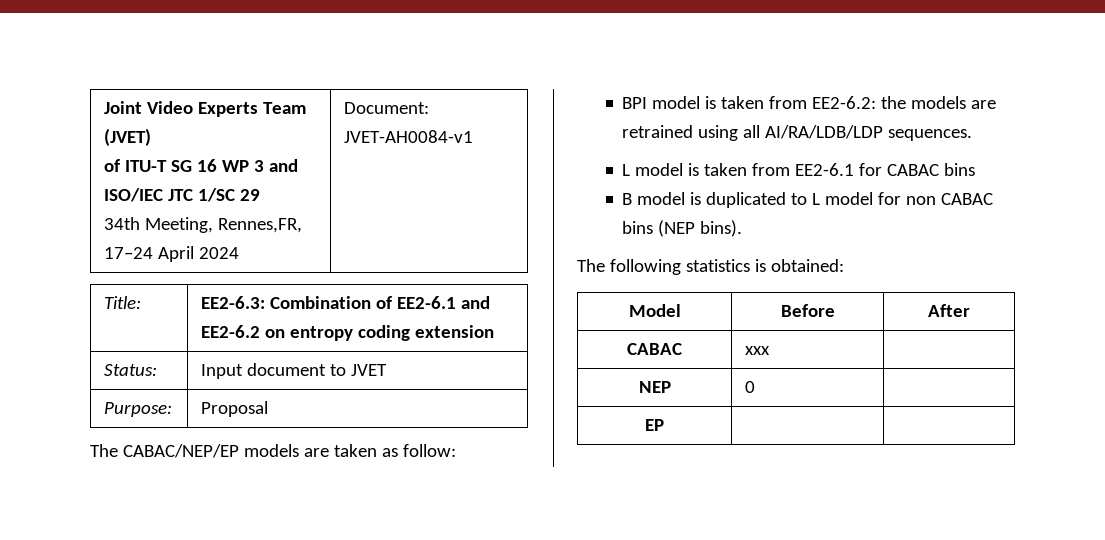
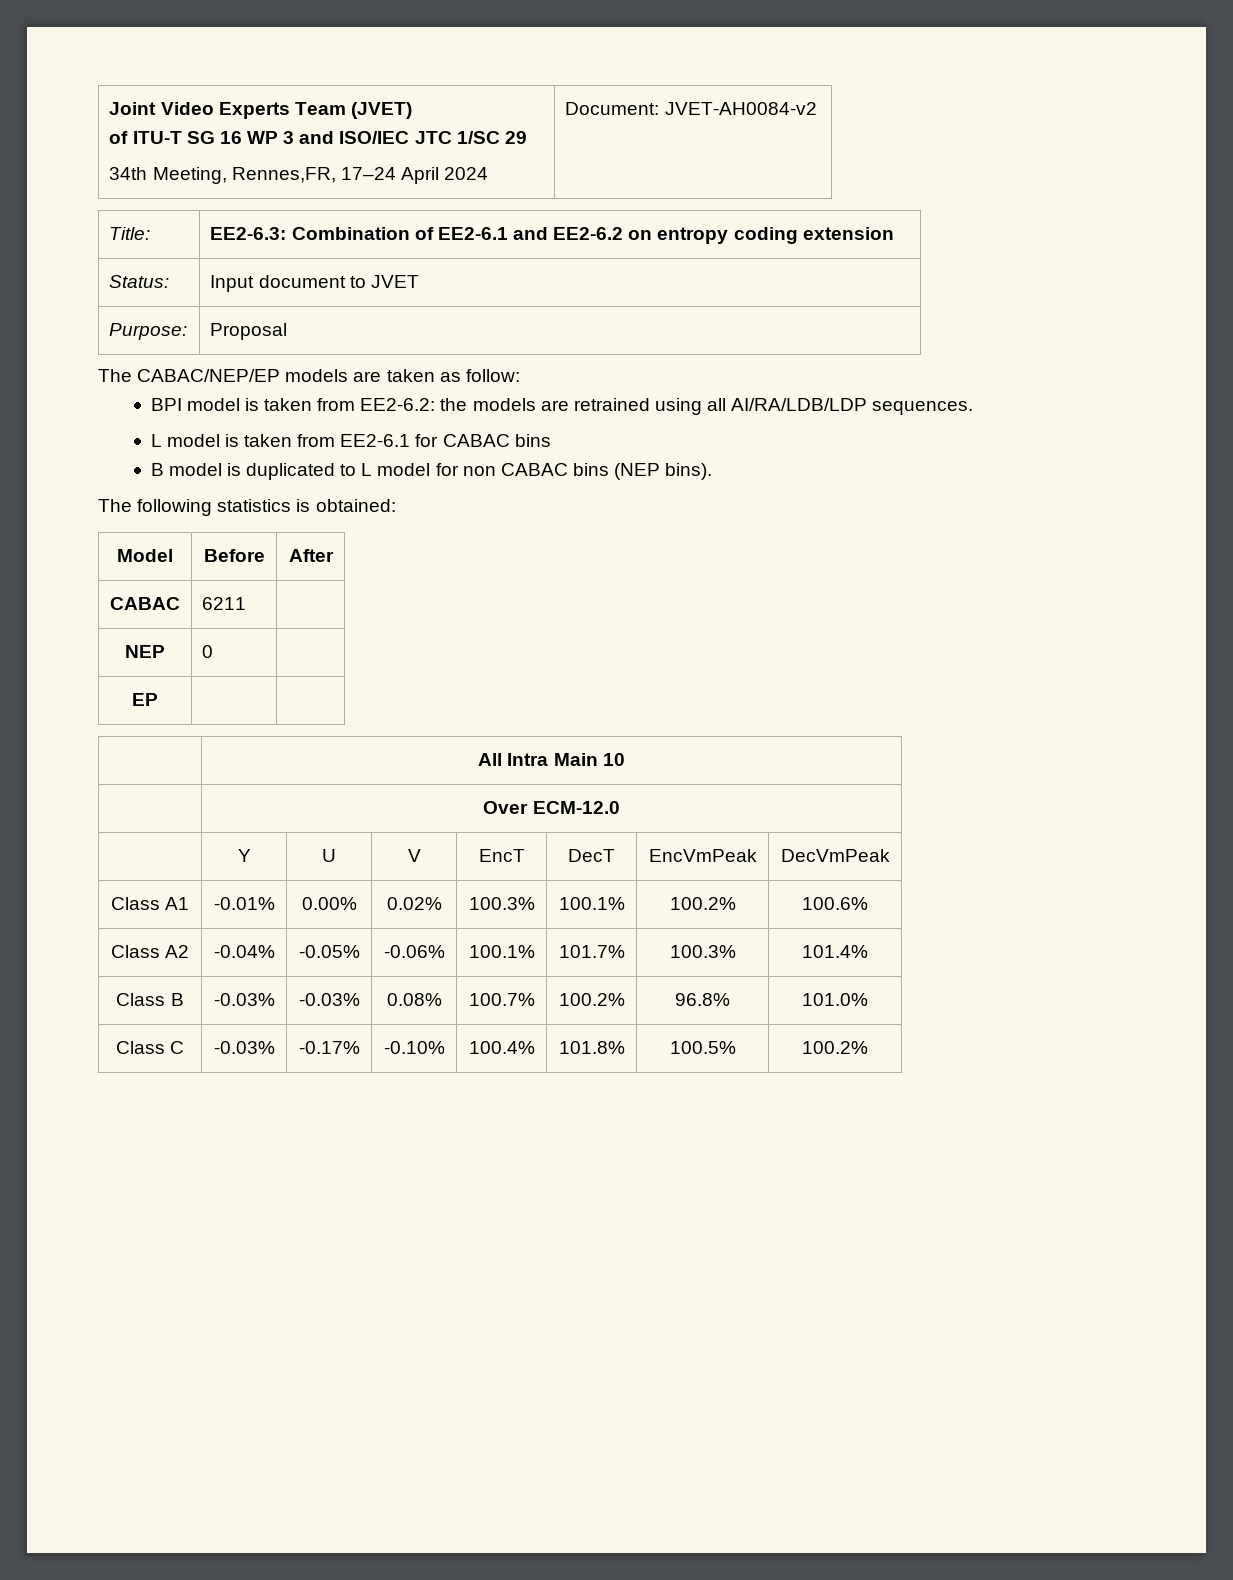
[344,130,474,143] JVET-AH0084-v1 -> [664,102,817,115] JVET-AH0084-v2
[745,346,771,355] xxx -> [202,597,247,610] 6211
(664, 425) none -> [478,753,625,766] [483,801,620,814] [237,849,251,862] [322,849,336,862] [407,849,421,862] [478,849,525,862] [568,849,615,862] [648,849,757,862] [780,849,890,862] [110,897,190,910] [213,897,275,910] [301,897,357,910] [386,897,442,910] [468,897,535,910] [558,897,625,910] [669,897,736,910] [802,897,868,910] [110,945,190,958] [213,945,275,958] [298,945,360,958] [383,945,445,958] [468,945,535,958] [558,945,625,958] [669,945,736,958] [802,945,868,958] [116,993,184,1006] [213,993,275,1006] [298,993,360,1006] [386,993,442,1006] [468,993,535,1006] [558,993,625,1006] [675,993,730,1006] [802,993,868,1006] [115,1041,185,1054] [213,1041,275,1054] [298,1041,360,1054] [383,1041,445,1054] [468,1041,535,1054] [558,1041,625,1054] [669,1041,736,1054] [802,1041,868,1054] // | All Intra Main 10 // | Over ECM-12.0 // | Y | U | V | EncT | DecT | EncVmPeak | DecVmPeak // Class A1 | -0.01% | 0.00% | 0.02% | 100.3% | 100.1% | 100.2% | 100.6% // Class A2 | -0.04% | -0.05% | -0.06% | 100.1% | 101.7% | 100.3% | 101.4% // Class B | -0.03% | -0.03% | 0.08% | 100.7% | 100.2% | 96.8% | 101.0% // Class C | -0.03% | -0.17% | -0.10% | 100.4% | 101.8% | 100.5% | 100.2%

